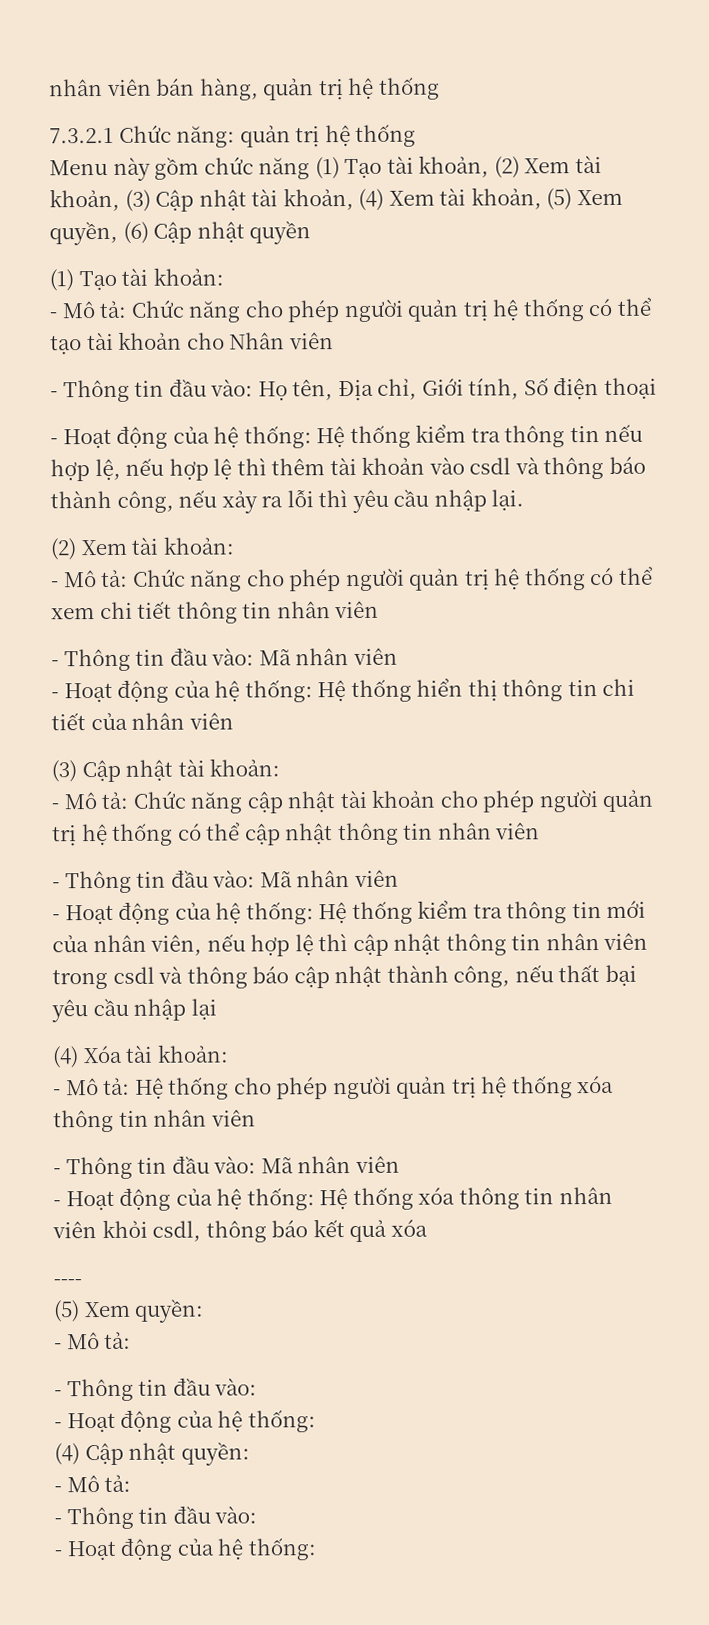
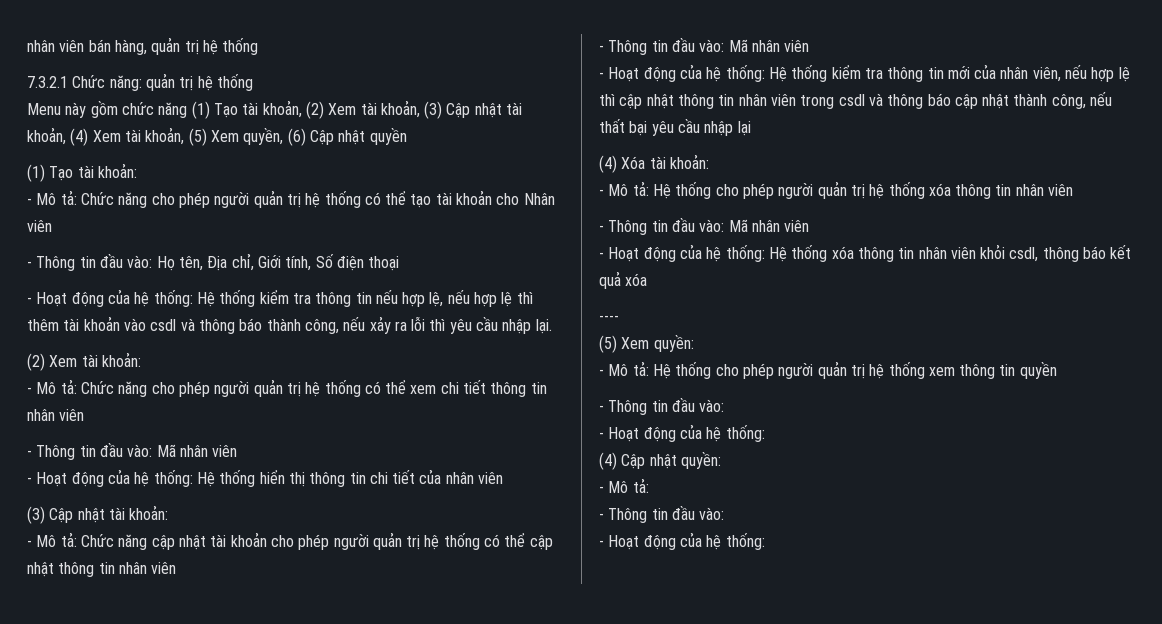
(132, 1340) none -> [652,361,1057,379] Hệ thống cho phép người quản trị hệ thống xem thông tin quyền

